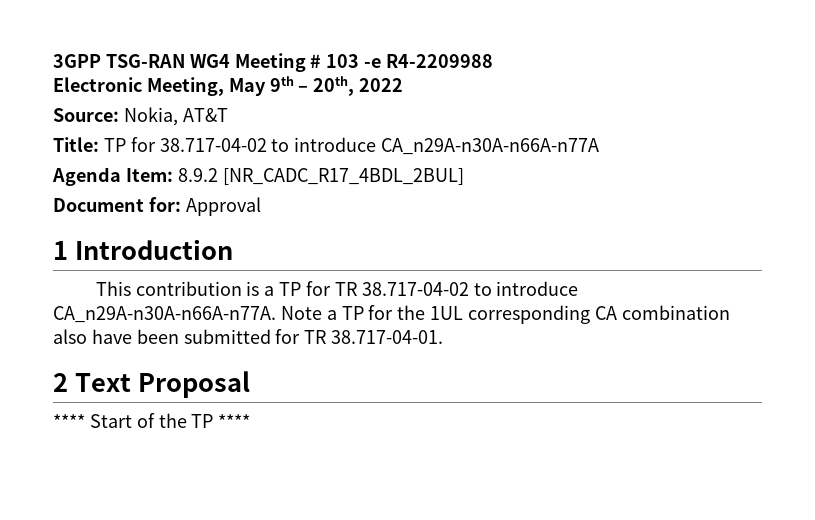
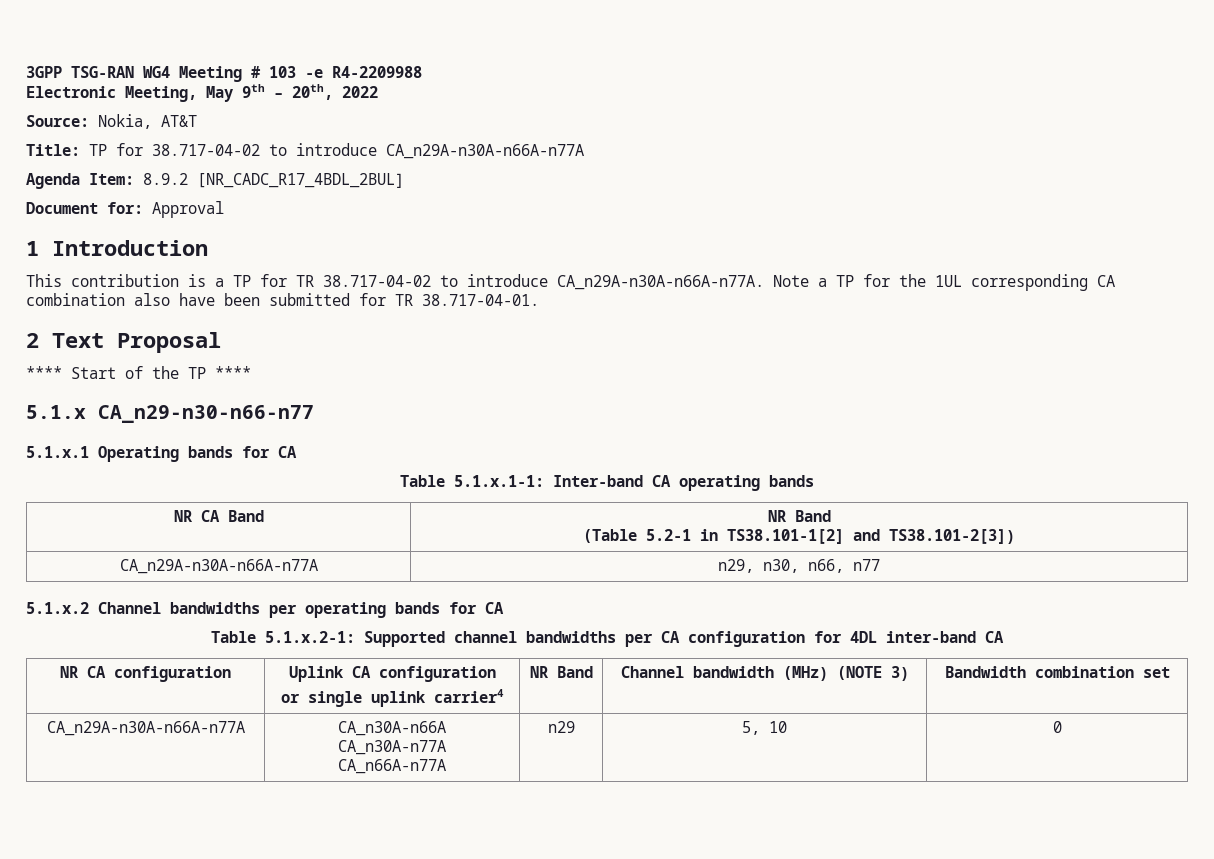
(251, 421) none -> [26,405,314,423] [26,446,297,462] [400,475,814,491] [173,510,264,522] [767,510,831,522] [583,529,1016,544] [119,559,318,574] [718,559,881,573] [26,602,504,618] [211,631,1004,647] [59,666,231,682] [288,666,496,682] [280,689,504,707] [529,666,593,678] [620,666,909,681] [944,666,1170,678] [46,721,245,736] [337,721,446,736] [337,740,446,755] [337,759,446,774] [547,721,575,733] [742,721,787,735] [1052,721,1062,733] // 5.1.x CA_n29-n30-n66-n77 // 5.1.x.1 Operating bands for CA // Table 5.1.x.1-1: Inter-band CA operating bands // NR CA Band | NR Band // (Table 5.2-1 in TS38.101-1[2] and TS38.101-2[3]) // CA_n29A-n30A-n66A-n77A | n29, n30, n66, n77 // 5.1.x.2 Channel bandwidths per operating bands for CA // Table 5.1.x.2-1: Supported channel bandwidths per CA configuration for 4DL inter-band CA // NR CA configuration | Uplink CA configuration // or single uplink carrier4 | NR Band | Channel bandwidth (MHz) (NOTE 3) | Bandwidth combination set // CA_n29A-n30A-n66A-n77A | CA_n30A-n66A // CA_n30A-n77A // CA_n66A-n77A | n29 | 5, 10 | 0

